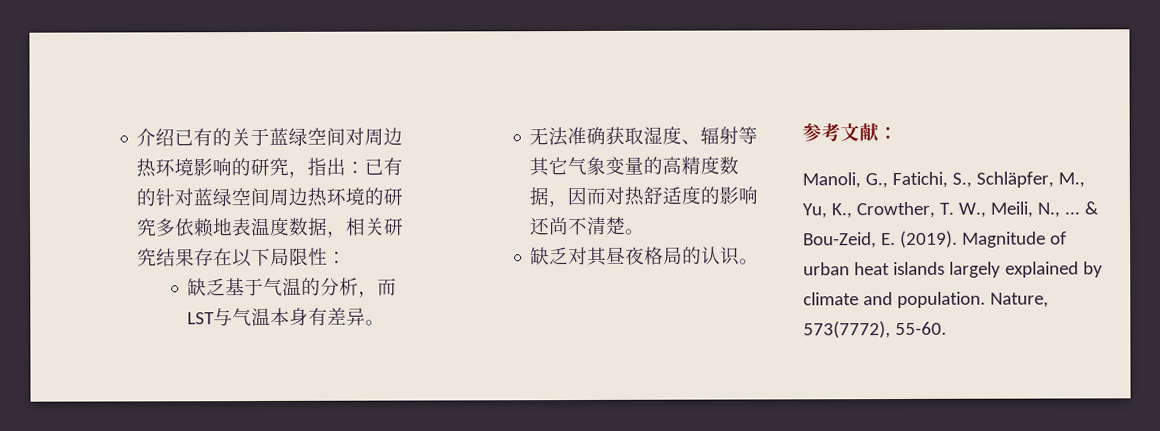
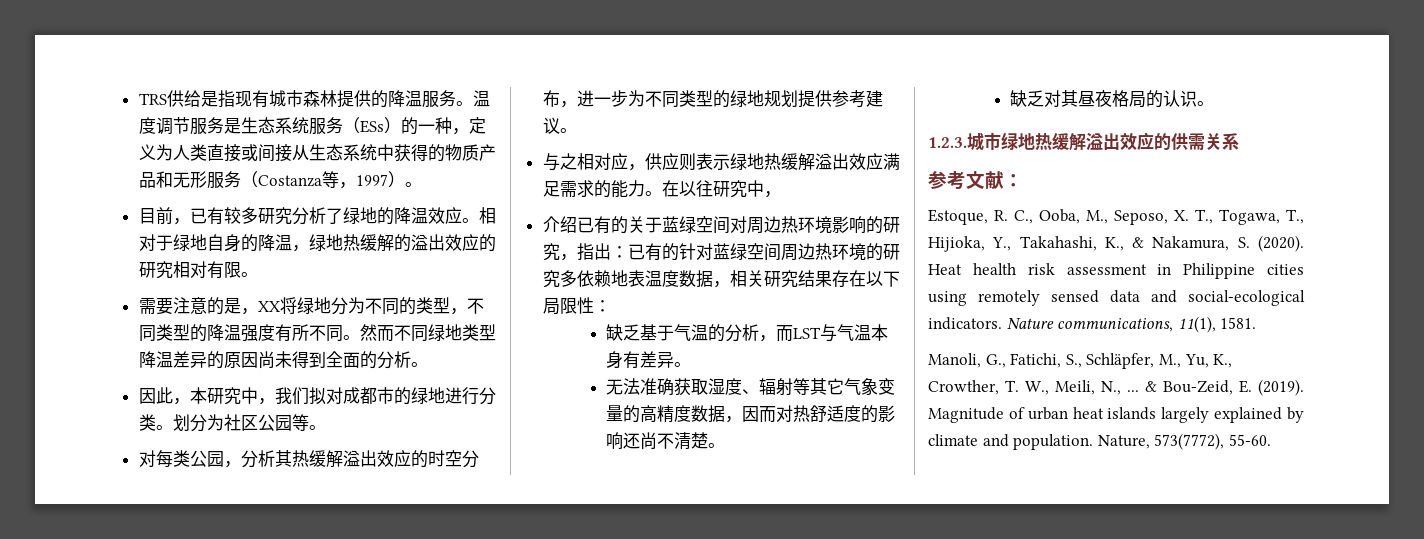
(136, 137) none -> [138,90,490,108] [138,117,486,135] [138,144,496,162] [138,171,422,189] [138,207,496,225] [138,234,496,252] [138,261,258,279] [138,297,484,315] [138,324,496,342] [138,351,428,369] [138,387,496,405] [138,414,326,432] [138,450,479,468] [542,90,883,108] [542,117,577,134] [542,153,900,171] [542,180,781,198] TRS供给是指现有城市森林提供的降温服务。温度调节服务是生态系统服务（ESs）的一种，定义为人类直接或间接从生态系统中获得的物质产品和无形服务（Costanza等，1997）。 // 目前，已有较多研究分析了绿地的降温效应。相对于绿地自身的降温，绿地热缓解的溢出效应的研究相对有限。 // 需要注意的是，XX将绿地分为不同的类型，不同类型的降温强度有所不同。然而不同绿地类型降温差异的原因尚未得到全面的分析。 // 因此，本研究中，我们拟对成都市的绿地进行分类。划分为社区公园等。 // 对每类公园，分析其热缓解溢出效应的时空分布，进一步为不同类型的绿地规划提供参考建议。 // 与之相对应，供应则表示绿地热缓解溢出效应满足需求的能力。在以往研究中， //
[802,123,898,142] 参考文献： -> [928,132,1239,151] [928,171,1023,189] [928,209,1304,225] [928,235,1304,252] [928,263,1304,279] [928,290,1305,306] [928,316,1257,333] 1.2.3.城市绿地热缓解溢出效应的供需关系 // 参考文献： // Estoque, R. C., Ooba, M., Seposo, X. T., Togawa, T., Hijioka, Y., Takahashi, K., & Nakamura, S. (2020). Heat health risk assessment in Philippine cities using remotely sensed data and social-ecological indicators. Nature communications, 11(1), 1581.

